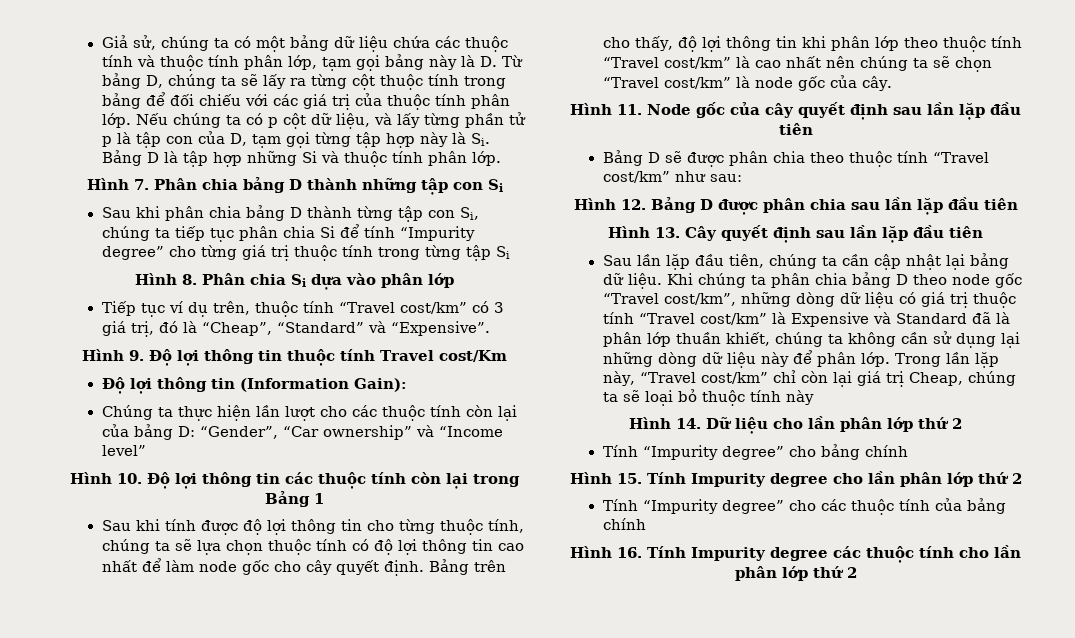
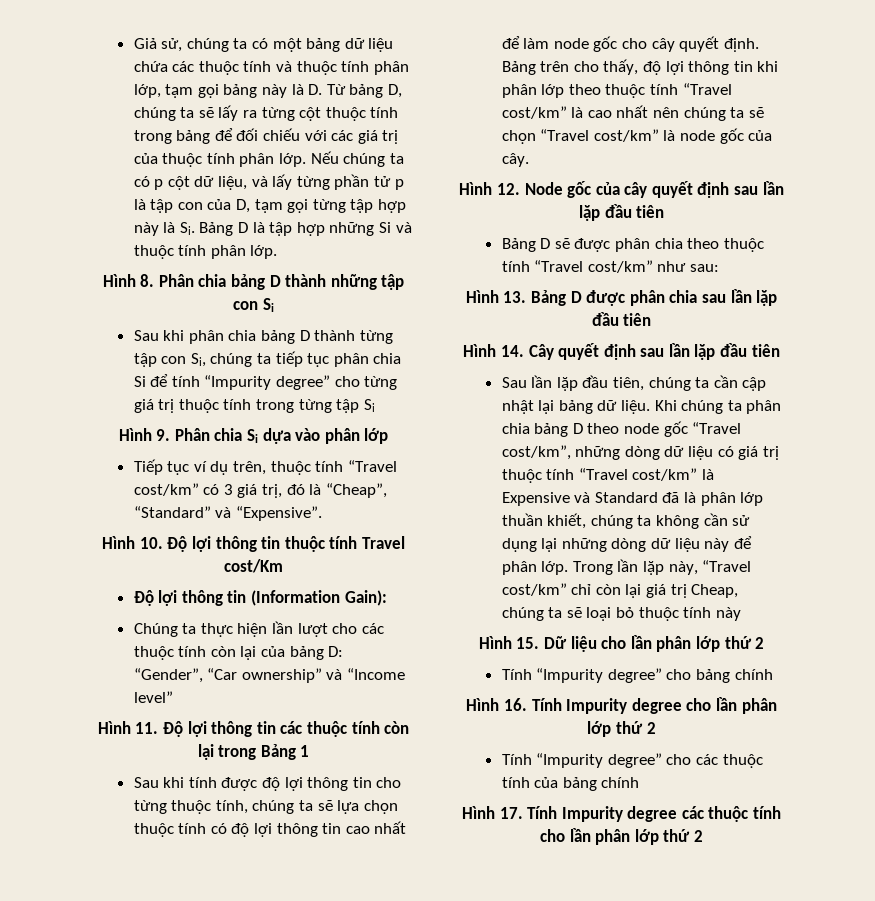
[133,179,149,190] 7. -> [140,274,155,287] 8.
[182,274,197,285] 8. -> [156,429,171,441] 9.
[129,350,145,361] 9. -> [139,537,163,549] 10.
[117,473,142,484] 10. -> [135,722,159,734] 11.
[617,104,642,115] 11. -> [496,183,520,195] 12.
[620,199,646,210] 12. -> [503,291,527,303] 13.
[655,227,680,238] 13. -> [500,345,524,357] 14.
[676,418,701,429] 14. -> [516,637,540,649] 15.
[616,473,642,484] 15. -> [504,698,528,711] 16.
[617,547,642,558] 16. -> [499,807,523,819] 17.

